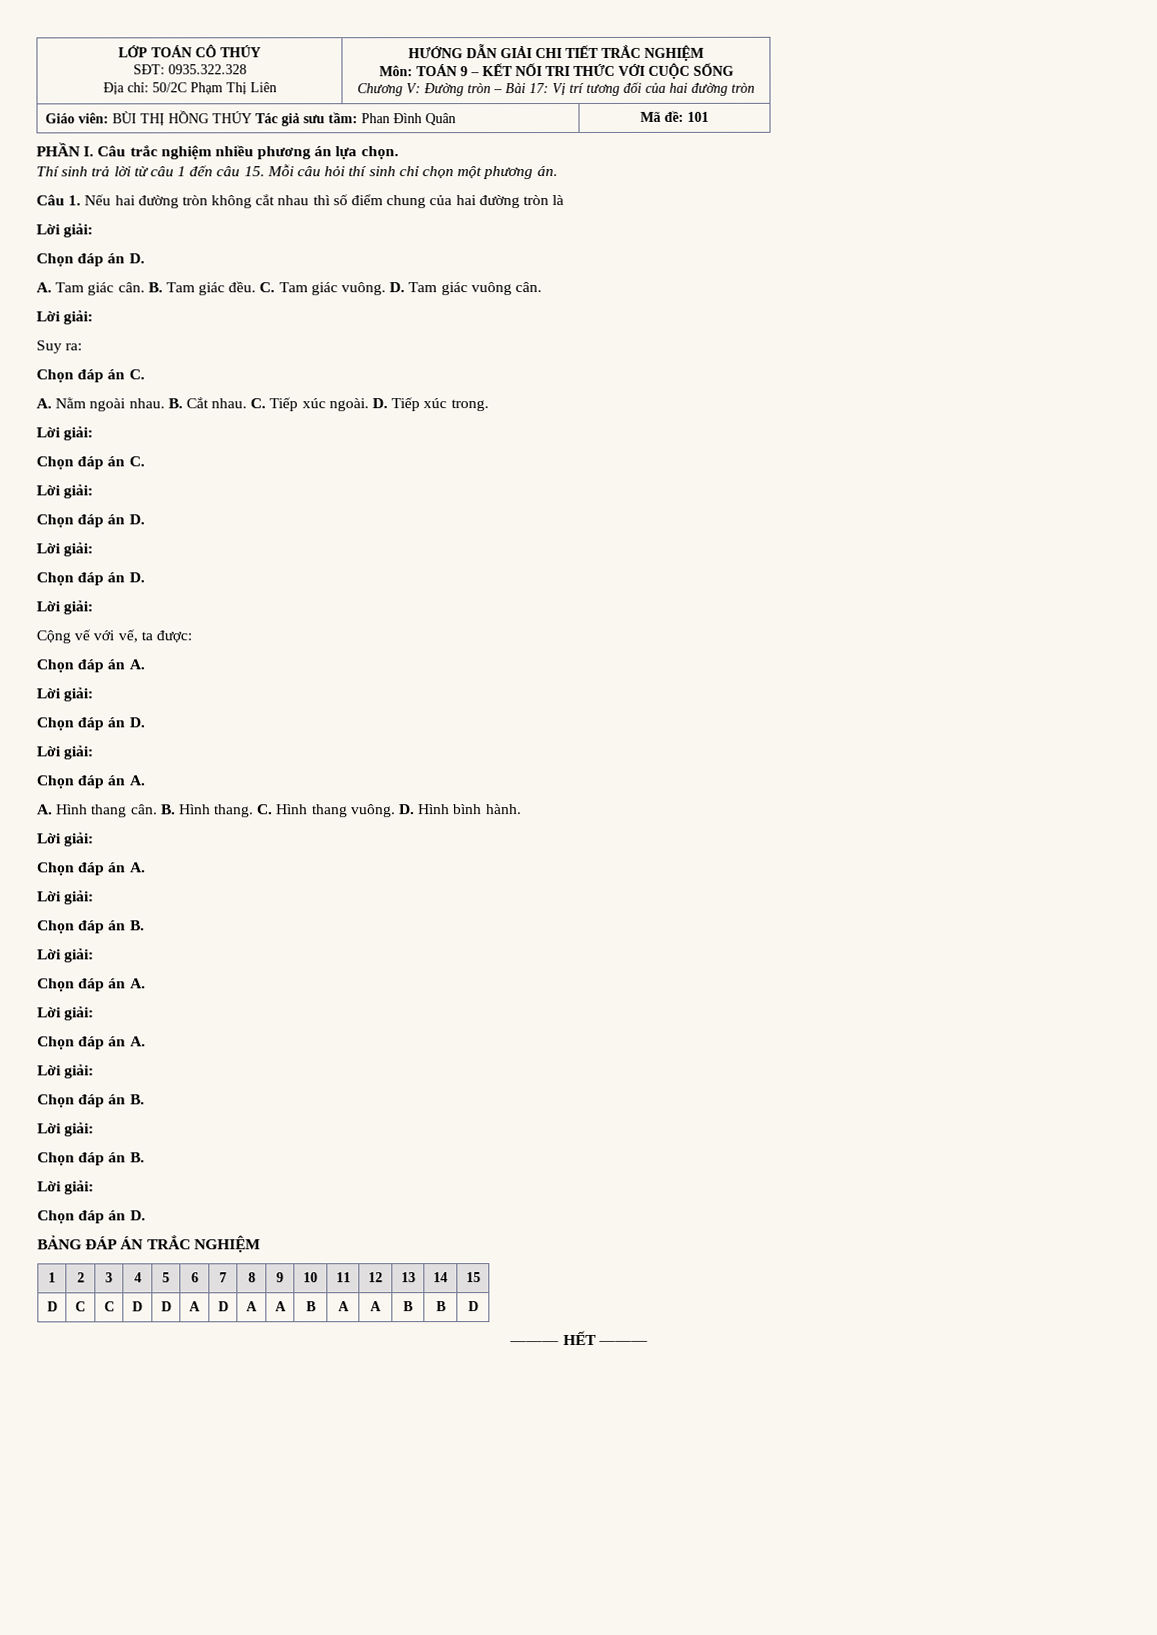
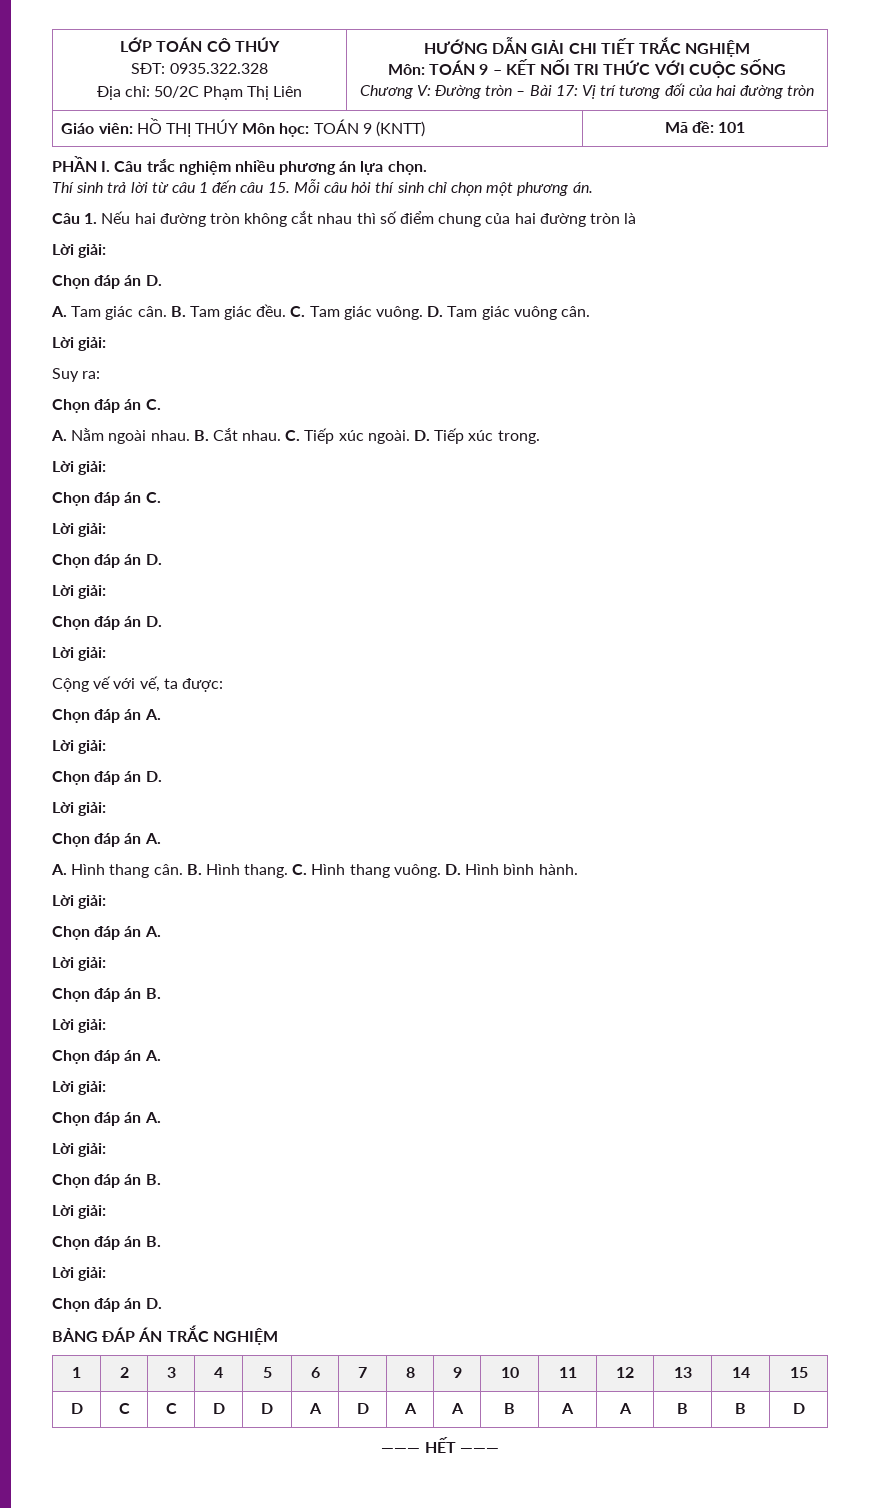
[111,110,456,127] BÙI THỊ HỒNG THÚY Tác giả sưu tầm: Phan Đình Quân -> [136,118,426,137] HỒ THỊ THÚY Môn học: TOÁN 9 (KNTT)

